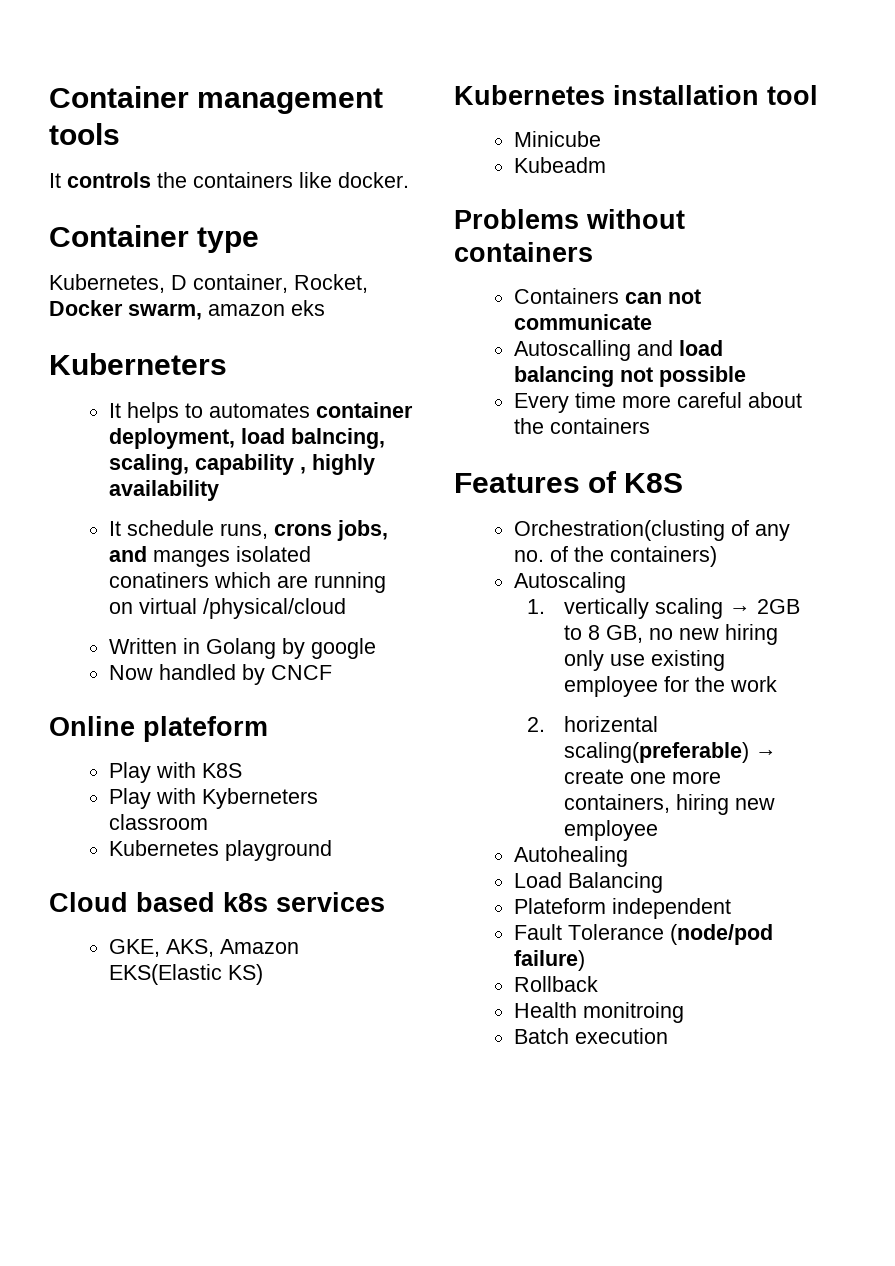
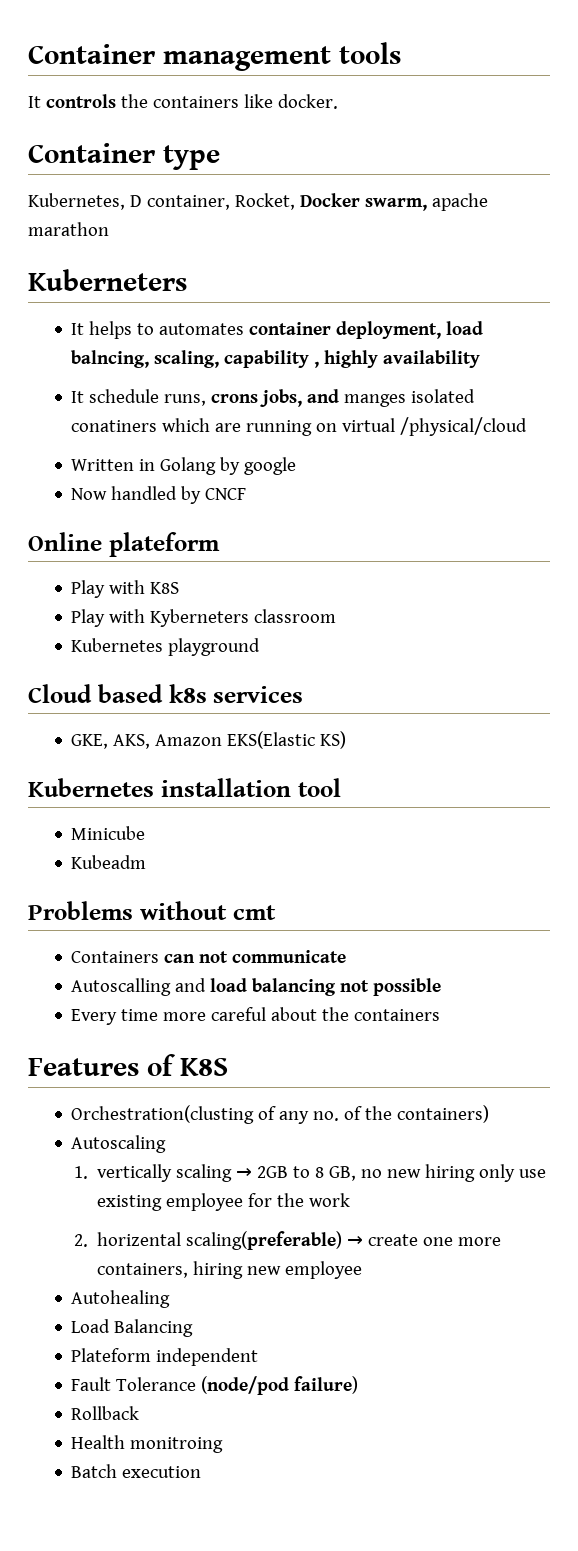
[208,300,325,316] amazon eks -> [431,193,488,211] [28,222,109,236] apache marathon
[454,242,593,262] containers -> [232,905,276,920] cmt

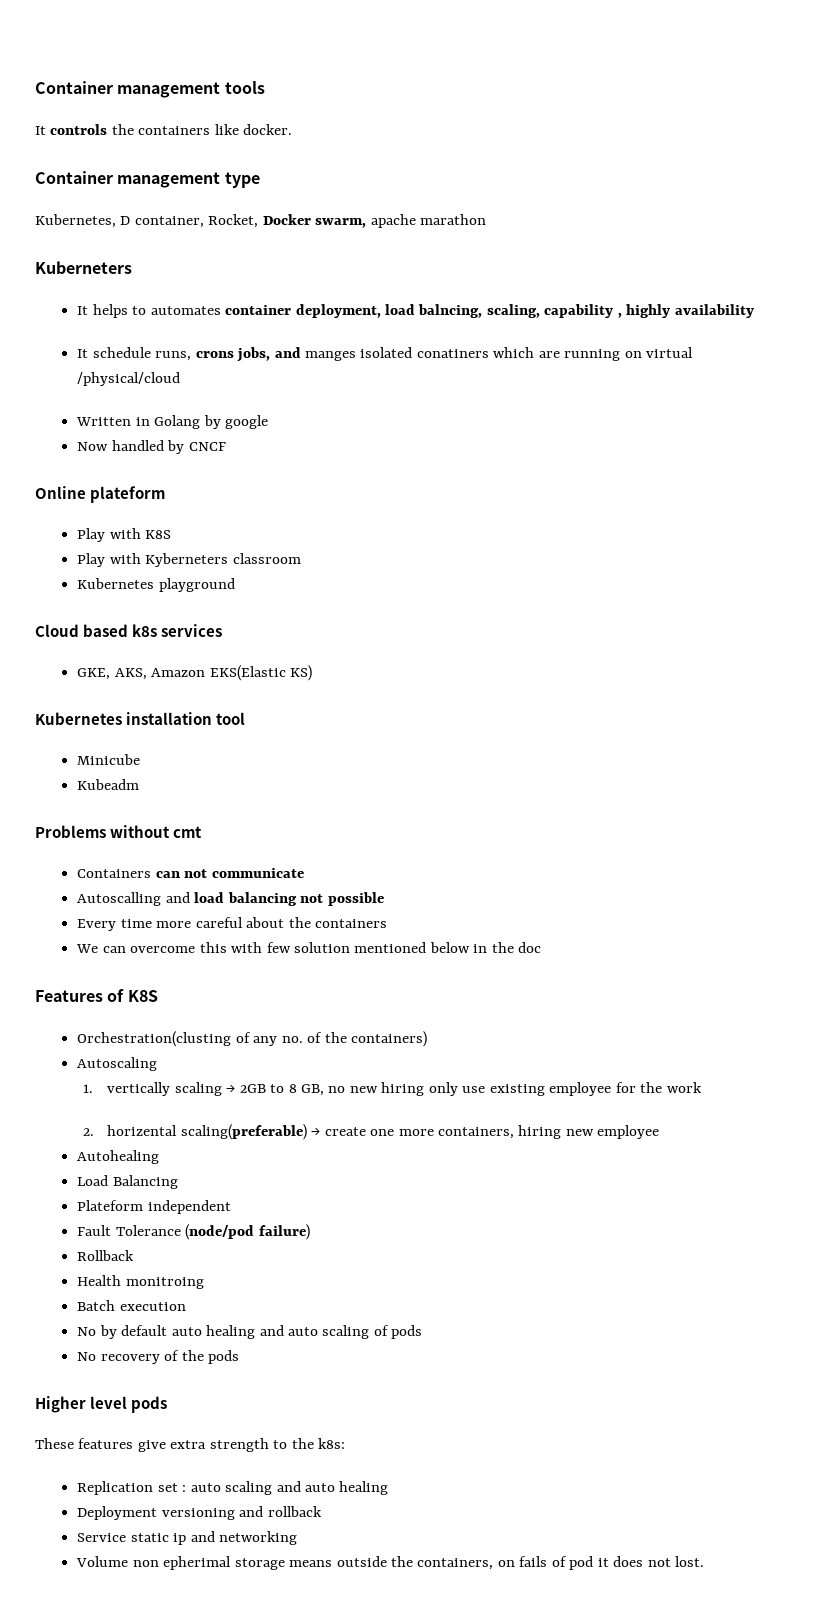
(155, 153) none -> [117,172,221,188] management
(441, 1015) none -> [76,942,542,953] // We can overcome this with few solution mentioned below in the doc
(202, 1472) none -> [77,1325,423,1339] [77,1350,240,1364] [35,1396,168,1413] [35,1438,346,1452] [77,1481,389,1495] [77,1506,322,1520] [77,1531,298,1545] [76,1556,705,1570] // No by default auto healing and auto scaling of pods // No recovery of the pods // Higher level pods // These features give extra strength to the k8s: // Replication set : auto scaling and auto healing // Deployment versioning and rollback // Service static ip and networking // Volume non epherimal storage means outside the containers, on fails of pod it does not lost.

